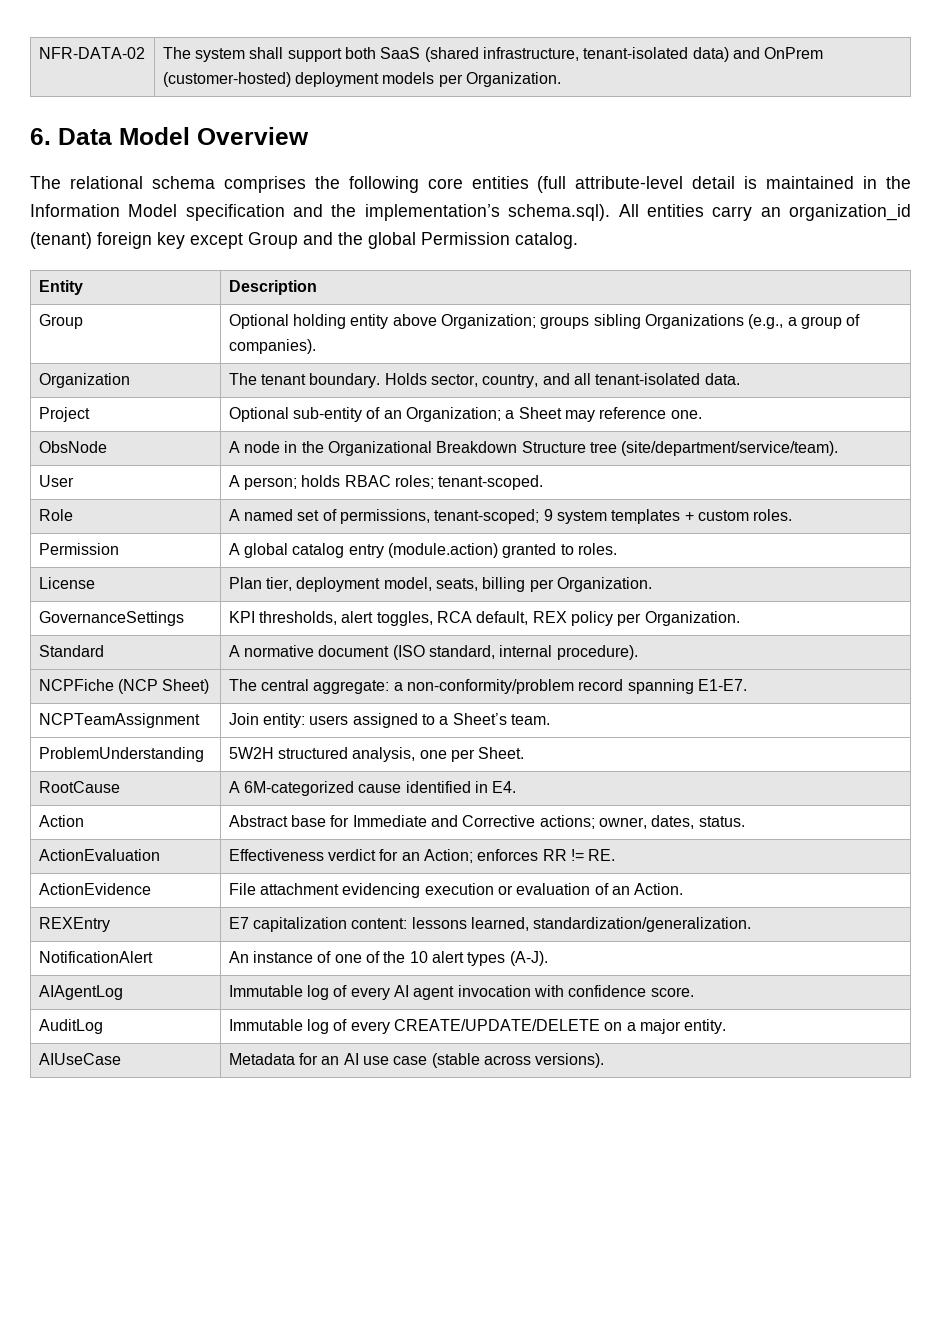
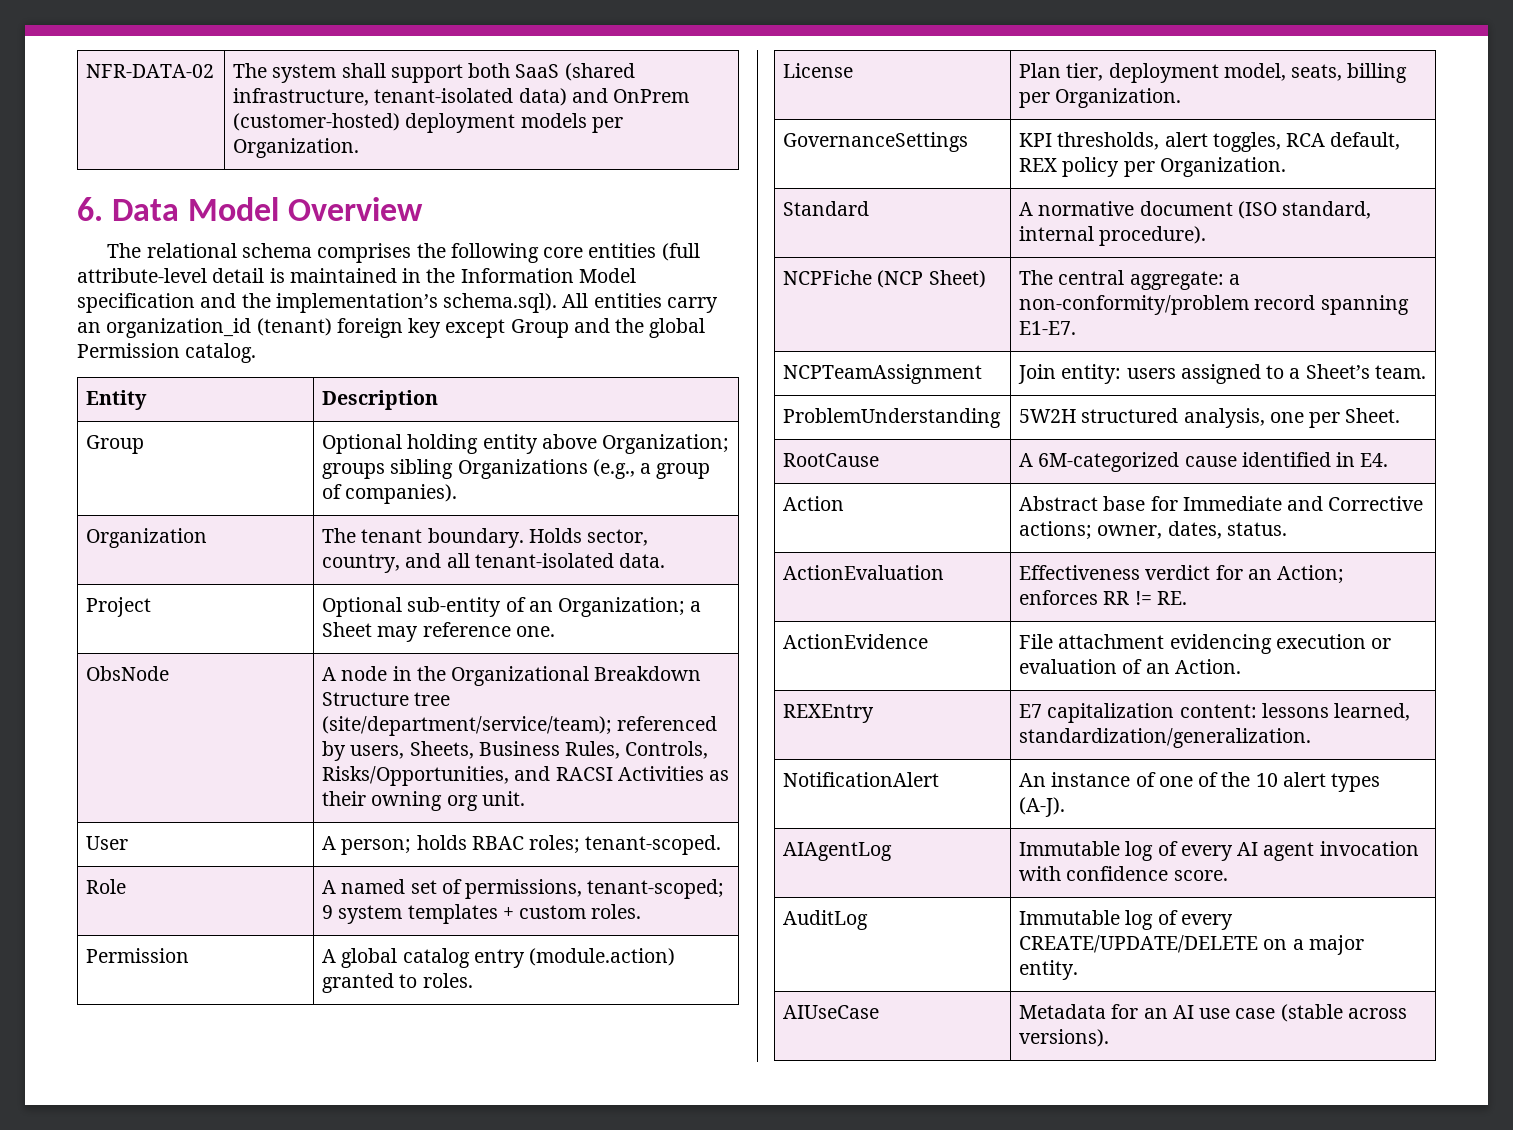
[621,441,839,456] (site/department/service/team). -> [322,716,718,736] [322,741,709,761] [322,766,730,786] [322,791,525,811] (site/department/service/team); referenced by users, Sheets, Business Rules, Controls, Risks/Opportunities, and RACSI Activities as their owning org unit.

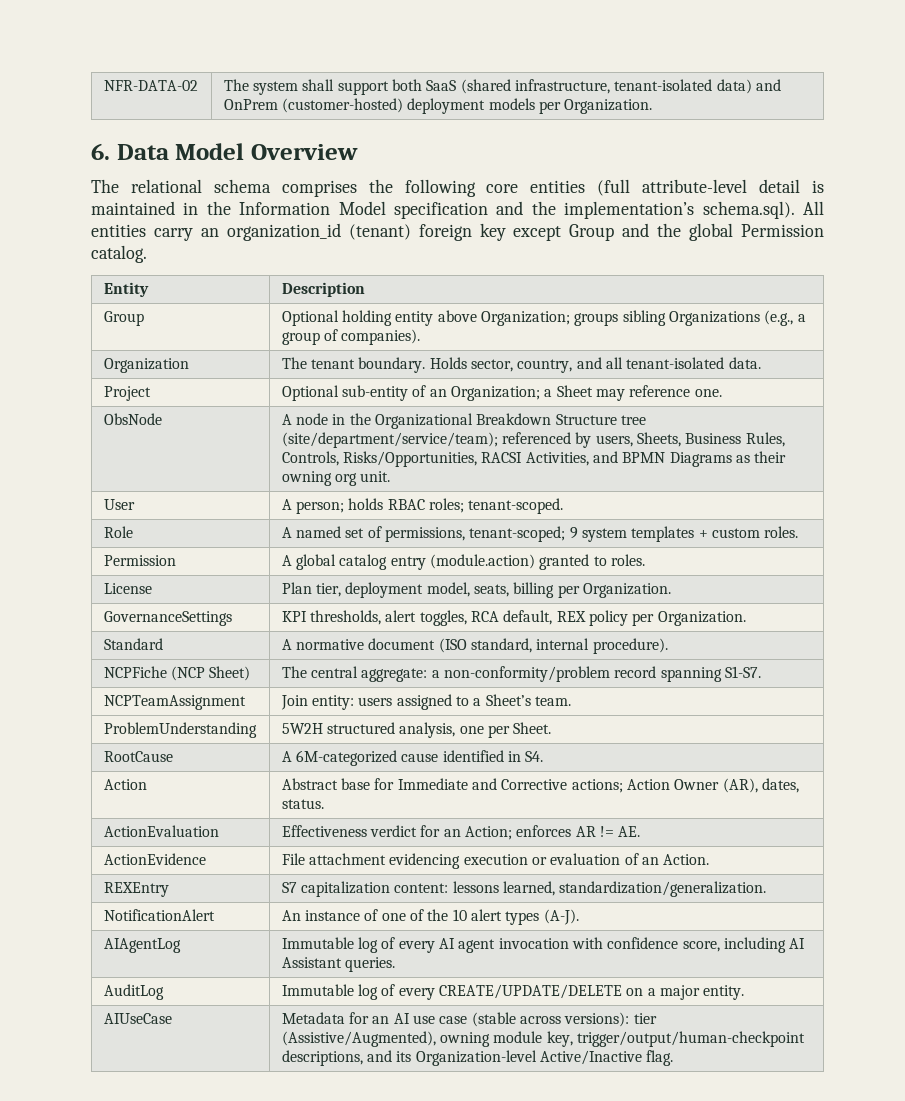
[514,766,704,781] and RACSI Activities -> [481,451,732,467] RACSI Activities, and BPMN Diagrams
[1019,321,1077,335] E1-E7. -> [724,666,761,678] S1-S7.
[1360,453,1389,467] E4. -> [525,751,544,762] S4.
[1097,525,1163,539] owner, -> [626,778,758,793] Action Owner (AR),
[1103,591,1187,605] RR != RE. -> [575,826,641,837] AR != AE.
[1019,704,1043,718] E7 -> [281,882,297,893] S7
[1173,870,1228,881] score. -> [682,937,806,953] [281,957,395,972] score, including AI Assistant queries.
[1019,1029,1110,1047] versions). -> [564,1012,657,1027] [281,1031,805,1047] [281,1050,674,1066] versions): tier (Assistive/Augmented), owning module key, trigger/output/human-checkpoint descriptions, and its Organization-level Active/Inactive flag.

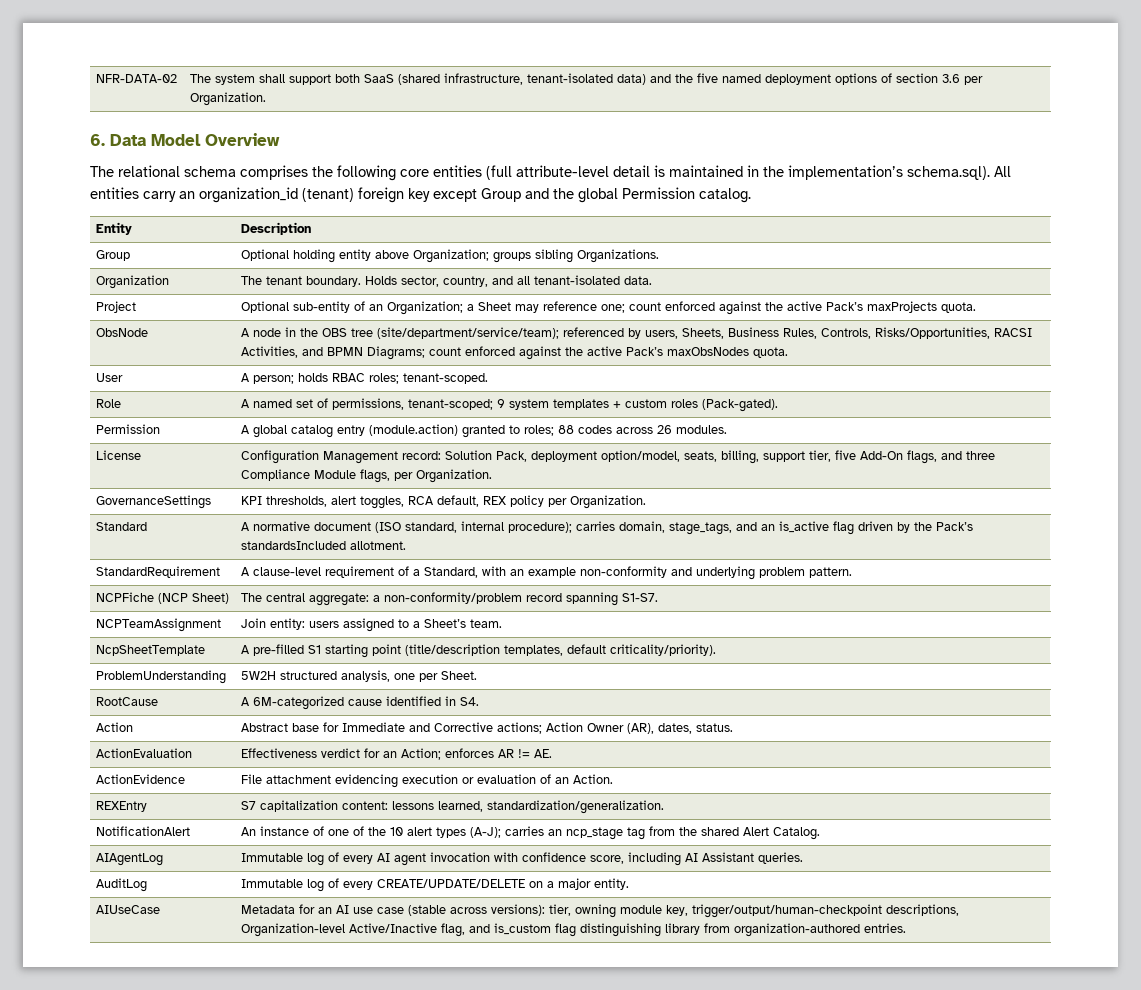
[223,98,535,114] OnPrem (customer-hosted) deployment models -> [675,73,961,85] the five named deployment options of section 3.6
[239,201,556,219] Information Model specification and the -> (784, 171) none
[668,310,806,326] [281,329,421,345] Organizations (e.g., a group of companies). -> [577,249,660,263] Organizations.
[694,389,722,397] one. -> [601,301,977,315] one; count enforced against the active Pack’s maxProjects quota.
[374,413,617,429] Organizational Breakdown Structure -> [322,328,348,337] OBS
[669,451,787,467] [281,471,391,486] Diagrams as their owning org unit. -> [367,346,789,360] Diagrams; count enforced against the active Pack’s maxObsNodes quota.
[764,526,799,538] roles. -> [671,399,779,412] roles (Pack-gated).
[610,554,645,566] [103,583,152,594] [281,582,555,598] roles. // License | Plan tier, deployment model, seats, billing -> [524,425,728,436] [96,450,142,460] [241,450,996,464] [241,469,391,483] roles; 88 codes across 26 modules. // License | Configuration Management record: Solution Pack, deployment option/model, seats, billing, support tier, five Add-On flags, and three Compliance Module flags,
[592,638,668,654] procedure). -> [508,521,974,535] [241,541,407,550] [96,566,221,578] [241,566,853,580] procedure); carries domain, stage_tags, and an is_active flag driven by the Pack’s standardsIncluded allotment. // StandardRequirement | A clause-level requirement of a Standard, with an example non-conformity and underlying problem pattern.
(571, 701) none -> [96,645,206,656] [241,644,717,658] // NcpSheetTemplate | A pre-filled S1 starting point (title/description templates, default criticality/priority).
[543,909,579,925] (A-J). -> [470,826,821,840] (A-J); carries an ncp_stage tag from the shared Alert Catalog.
[633,1013,657,1024] [281,1031,436,1047] tier (Assistive/Augmented), -> [549,904,572,916] tier,
[366,1050,674,1066] and its Organization-level Active/Inactive flag. -> [241,923,907,937] Organization-level Active/Inactive flag, and is_custom flag distinguishing library from organization-authored entries.

